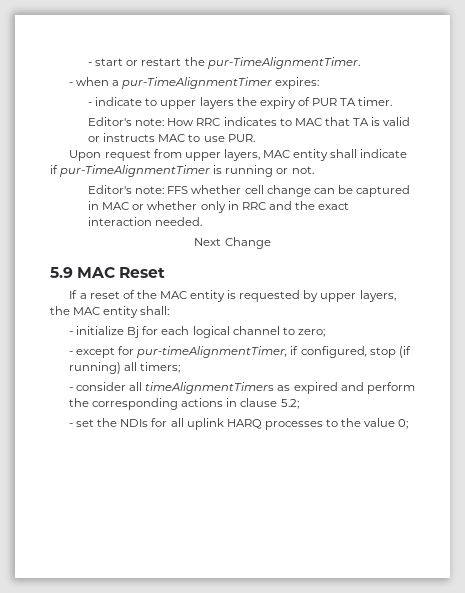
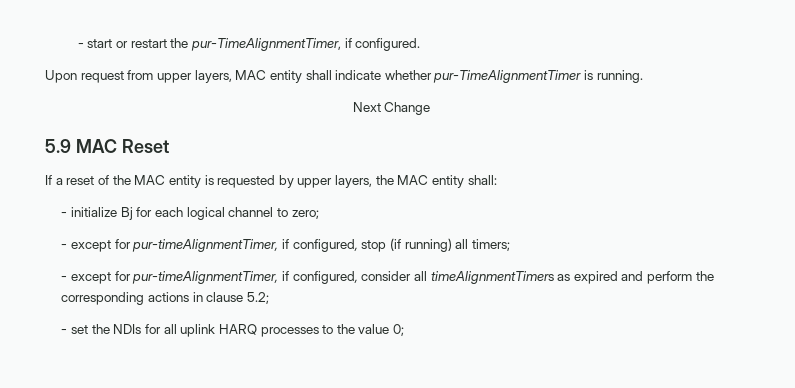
[207,57,360,69] [69,77,320,89] [88,97,393,109] [88,117,411,126] [88,133,255,142] pur-TimeAlignmentTimer. // - when a pur-TimeAlignmentTimer expires: // - indicate to upper layers the expiry of PUR TA timer. // Editor's note: How RRC indicates to MAC that TA is valid or instructs MAC to use PUR. -> [190,38,421,51] pur-TimeAlignmentTimer, if configured.
[50,165,58,174] if -> [384,70,432,80] whether
[225,165,314,177] [88,185,410,197] [88,201,350,213] [88,217,203,226] running or not. // Editor's note: FFS whether cell change can be captured in MAC or whether only in RRC and the exact interaction needed. -> [596,70,643,83] running.
(74, 389) none -> [71,271,358,284] except for pur-timeAlignmentTimer, if configured,

